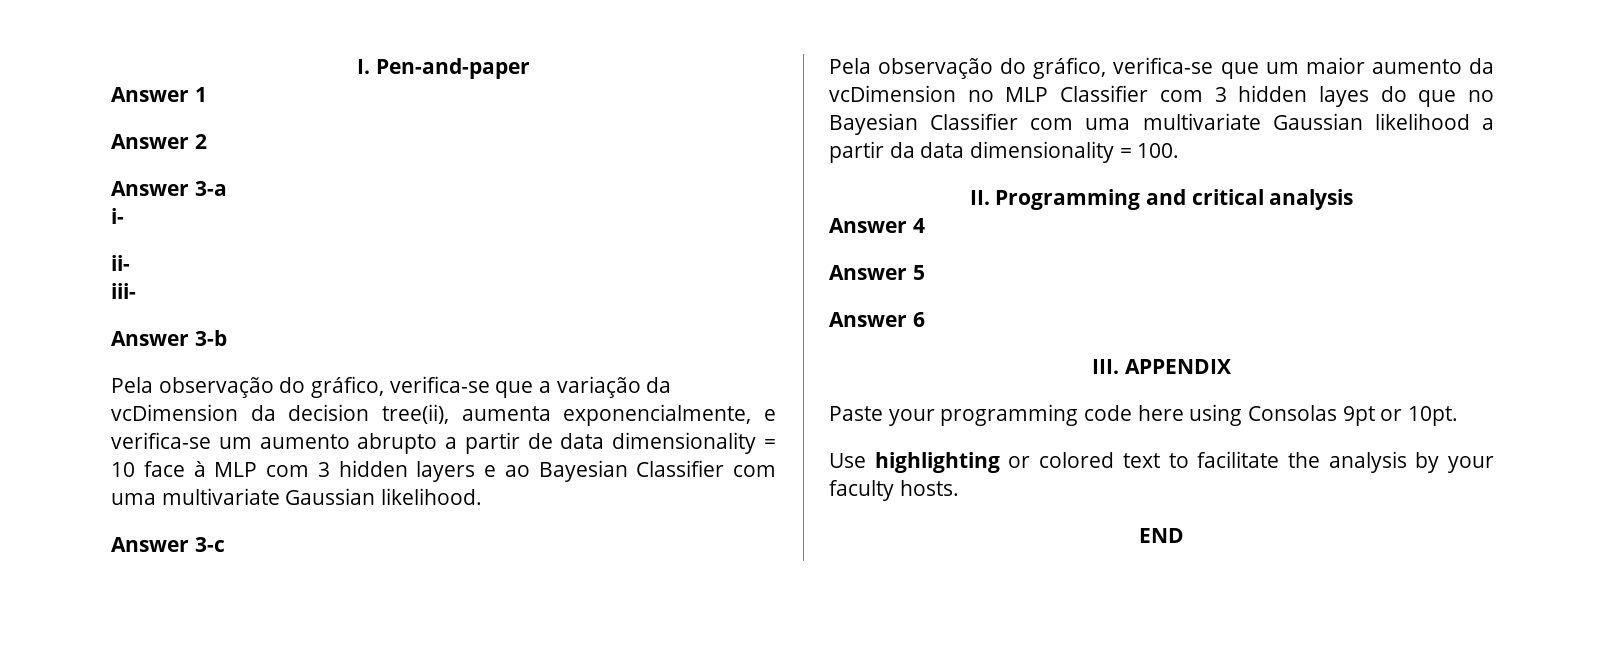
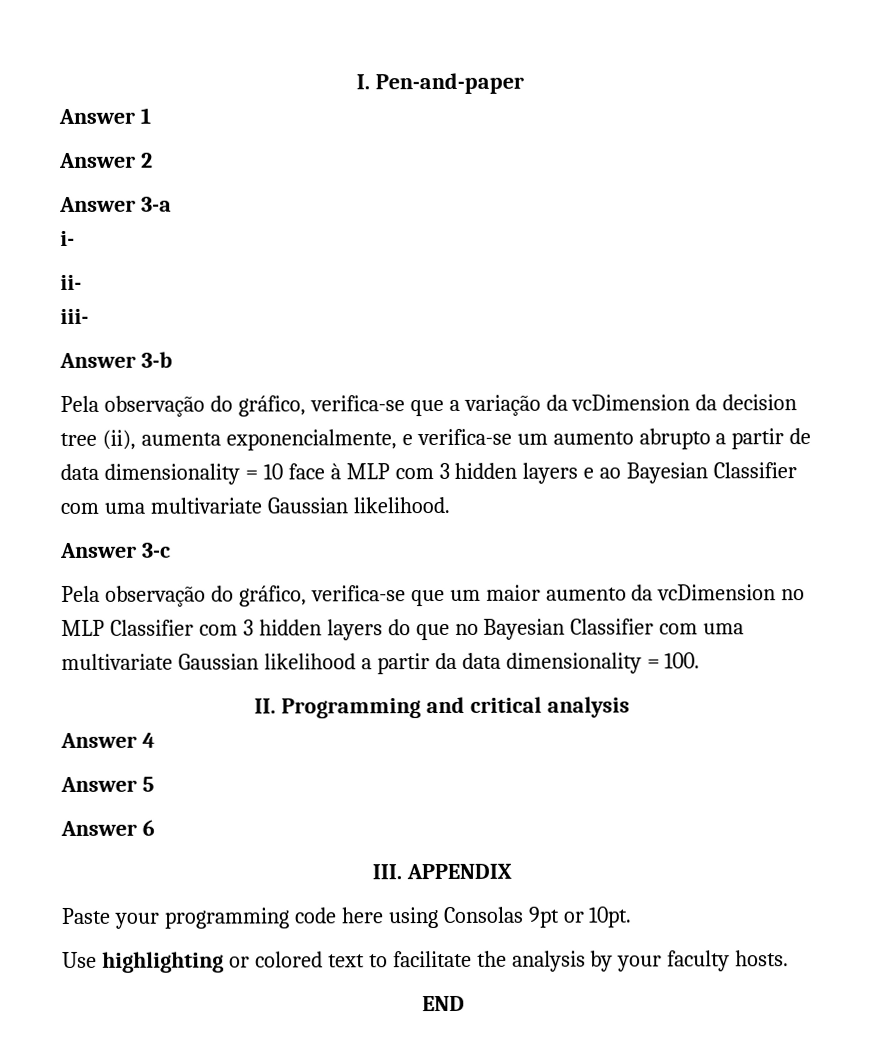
[382,404,449,424] tree(ii), -> [60,429,136,450] tree (ii),
[1318,86,1369,107] layes -> [326,619,383,641] layers

